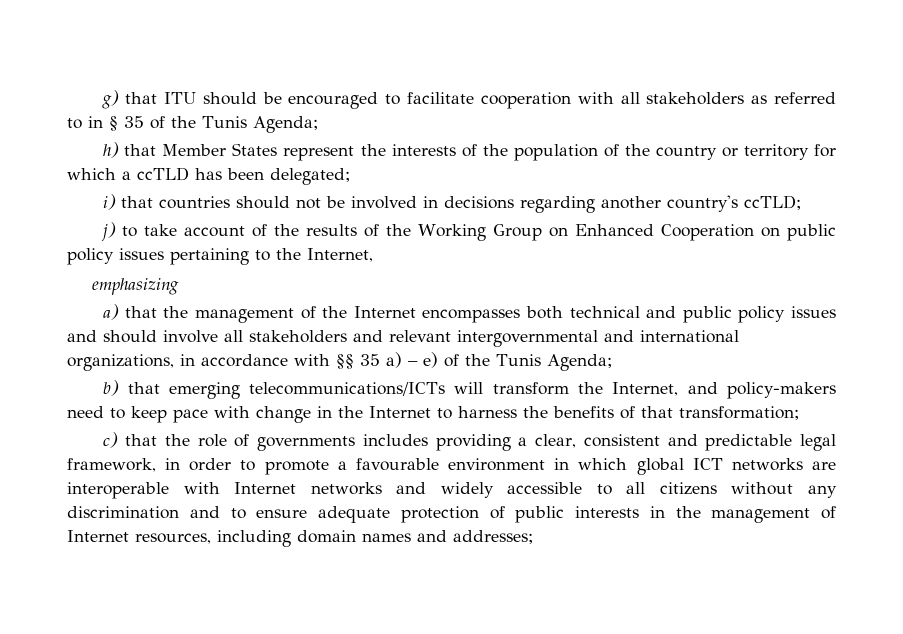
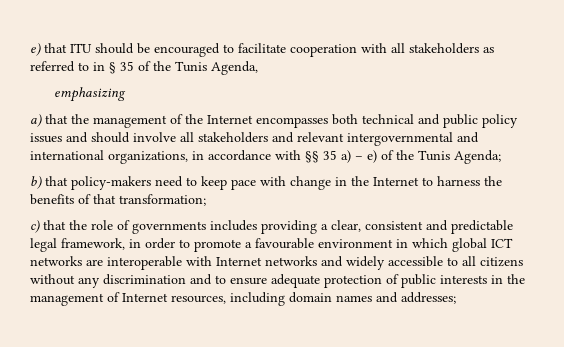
[102,90,120,109] g) -> [30,43,41,56] e)
[252,116,318,133] [103,142,836,161] [67,167,350,185] [103,194,802,213] [101,222,836,241] [67,248,373,265] Agenda; // h) that Member States represent the interests of the population of the country or territory for which a ccTLD has been delegated; // i) that countries should not be involved in decisions regarding another country's ccTLD; // j) to take account of the results of the Working Group on Enhanced Cooperation on public policy issues pertaining to the Internet, -> [211,61,258,75] Agenda,
[168,382,718,399] emerging telecommunications/ICTs will transform the Internet, and -> (68, 181) none

